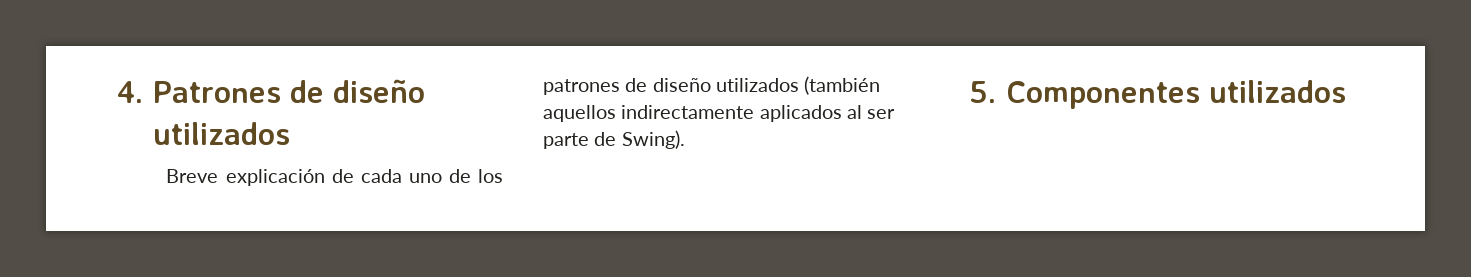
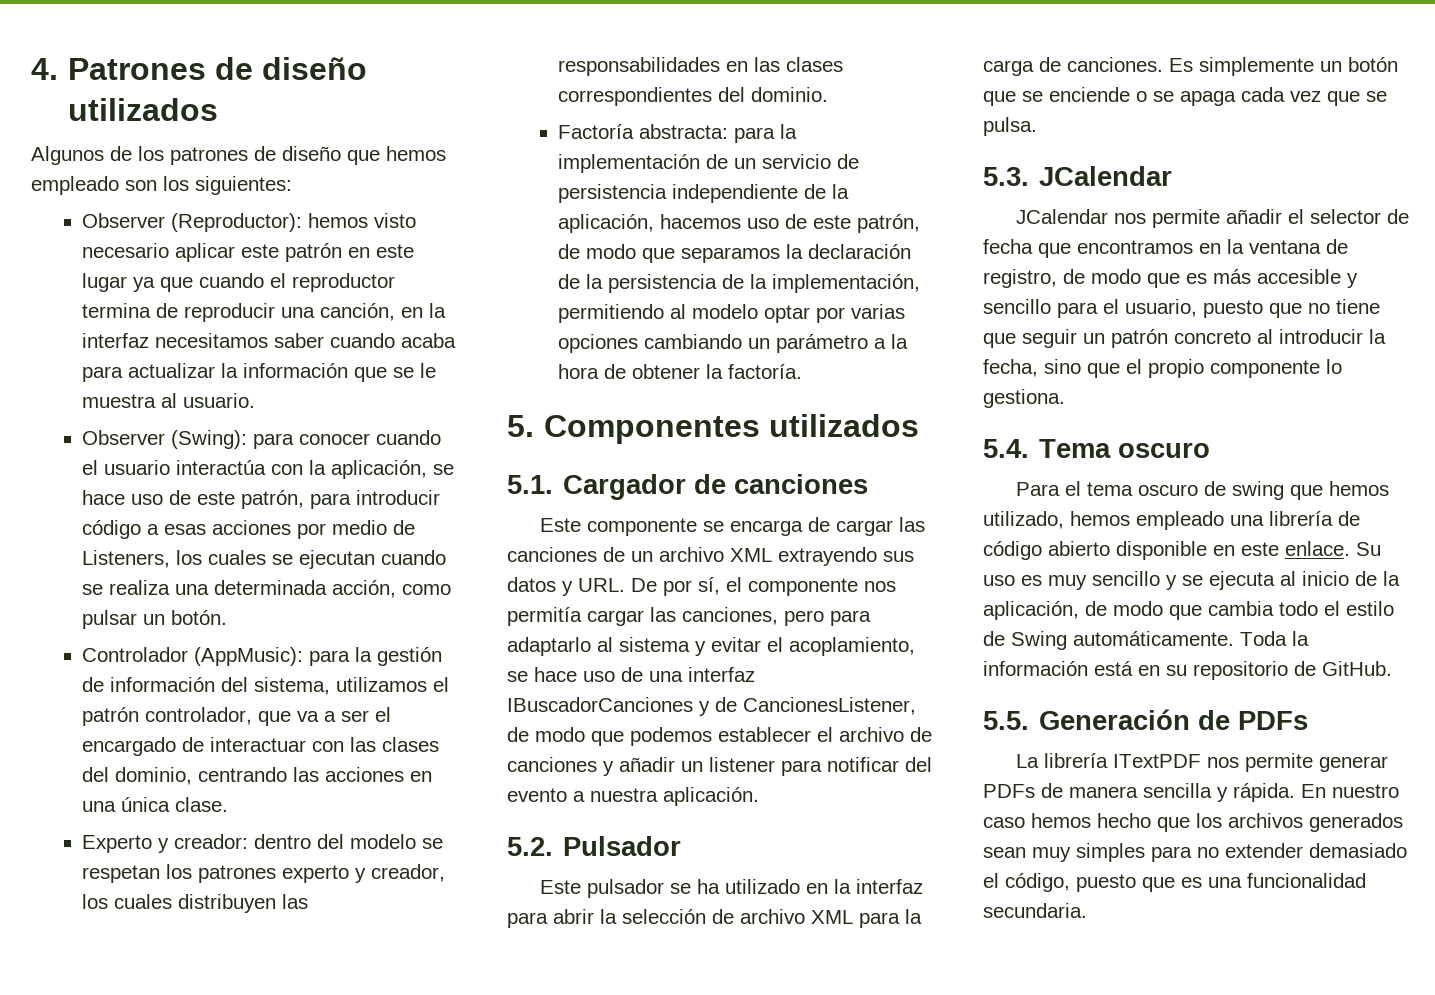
[166,169,442,186] Breve explicación de cada uno -> [31,146,104,165] Algunos
[715,76,881,95] [543,105,896,122] [543,130,685,149] [969,80,1346,109] utilizados (también aquellos indirectamente aplicados al ser parte de Swing). // 5. Componentes utilizados -> [347,146,446,165] [31,176,292,195] [82,213,417,232] [82,243,415,262] [82,273,396,292] [82,303,447,322] [82,333,457,348] [82,363,437,382] [82,393,256,408] [82,430,442,449] [82,460,455,479] [82,490,441,509] [82,520,416,539] [82,550,447,569] [82,580,452,598] [82,610,228,629] [82,647,443,666] [82,677,450,695] [82,707,392,726] [82,737,440,756] [82,767,433,785] [82,797,229,812] [82,834,444,853] [82,864,446,883] [82,894,309,913] [558,57,844,76] [558,87,829,106] [558,124,798,143] [558,154,860,173] [558,184,850,203] [558,214,921,233] [558,244,912,263] [558,274,921,293] [558,304,906,323] [558,334,909,353] [558,364,803,379] [507,414,920,444] [507,474,869,500] [540,517,926,536] [507,547,914,566] [507,577,896,596] [507,607,871,626] [507,637,915,656] [507,667,755,682] [507,697,916,716] [507,727,932,746] [507,757,932,776] [507,787,759,806] [507,836,682,856] [540,879,924,898] [507,909,922,928] [983,57,1398,76] [983,87,1387,106] [983,117,1037,136] [983,166,1173,186] [1016,209,1410,228] [983,239,1348,258] [983,269,1358,288] [983,299,1380,318] [983,329,1386,348] [983,359,1342,378] [983,389,1065,408] [983,439,1211,458] [1016,481,1390,500] [983,511,1360,530] [983,541,1381,560] [983,571,1400,590] [983,601,1394,620] [983,631,1309,650] [983,661,1392,680] [983,709,1309,730] [1016,753,1389,772] [983,783,1399,802] [983,813,1403,832] [983,843,1407,862] [983,873,1366,892] [983,903,1087,918] que hemos empleado son los siguientes: // Observer (Reproductor): hemos visto necesario aplicar este patrón en este lugar ya que cuando el reproductor termina de reproducir una canción, en la interfaz necesitamos saber cuando acaba para actualizar la información que se le muestra al usuario. // Observer (Swing): para conocer cuando el usuario interactúa con la aplicación, se hace uso de este patrón, para introducir código a esas acciones por medio de Listeners, los cuales se ejecutan cuando se realiza una determinada acción, como pulsar un botón. // Controlador (AppMusic): para la gestión de información del sistema, utilizamos el patrón controlador, que va a ser el encargado de interactuar con las clases del dominio, centrando las acciones en una única clase. // Experto y creador: dentro del modelo se respetan los patrones experto y creador, los cuales distribuyen las responsabilidades en las clases correspondientes del dominio. // Factoría abstracta: para la implementación de un servicio de persistencia independiente de la aplicación, hacemos uso de este patrón, de modo que separamos la declaración de la persistencia de la implementación, permitiendo al modelo optar por varias opciones cambiando un parámetro a la hora de obtener la factoría. // 5. Componentes utilizados // 5.1. Cargador de canciones // Este componente se encarga de cargar las canciones de un archivo XML extrayendo sus datos y URL. De por sí, el componente nos permitía cargar las canciones, pero para adaptarlo al sistema y evitar el acoplamiento, se hace uso de una interfaz IBuscadorCanciones y de CancionesListener, de modo que podemos establecer el archivo de canciones y añadir un listener para notificar del evento a nuestra aplicación. // 5.2. Pulsador // Este pulsador se ha utilizado en la interfaz para abrir la selección de archivo XML para la carga de canciones. Es simplemente un botón que se enciende o se apaga cada vez que se pulsa. // 5.3. JCalendar // JCalendar nos permite añadir el selector de fecha que encontramos en la ventana de registro, de modo que es más accesible y sencillo para el usuario, puesto que no tiene que seguir un patrón concreto al introducir la fecha, sino que el propio componente lo gestiona. // 5.4. Tema oscuro // Para el tema oscuro de swing que hemos utilizado, hemos empleado una librería de código abierto disponible en este enlace. Su uso es muy sencillo y se ejecuta al inicio de la aplicación, de modo que cambia todo el estilo de Swing automáticamente. Toda la información está en su repositorio de GitHub. // 5.5. Generación de PDFs // La librería ITextPDF nos permite generar PDFs de manera sencilla y rápida. En nuestro caso hemos hecho que los archivos generados sean muy simples para no extender demasiado el código, puesto que es una funcionalidad secundaria.

